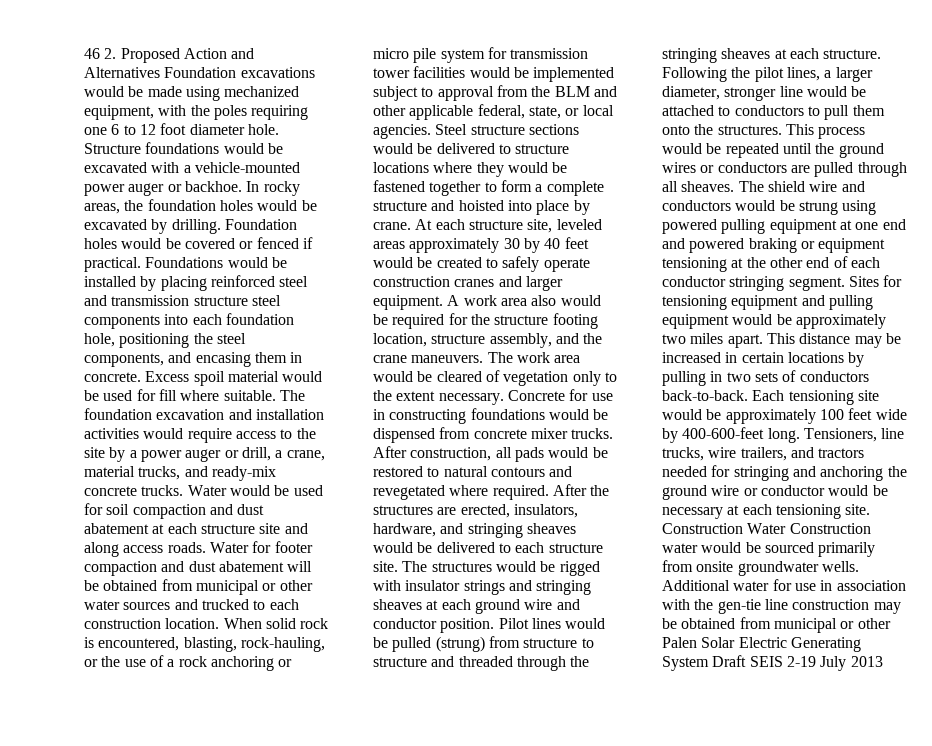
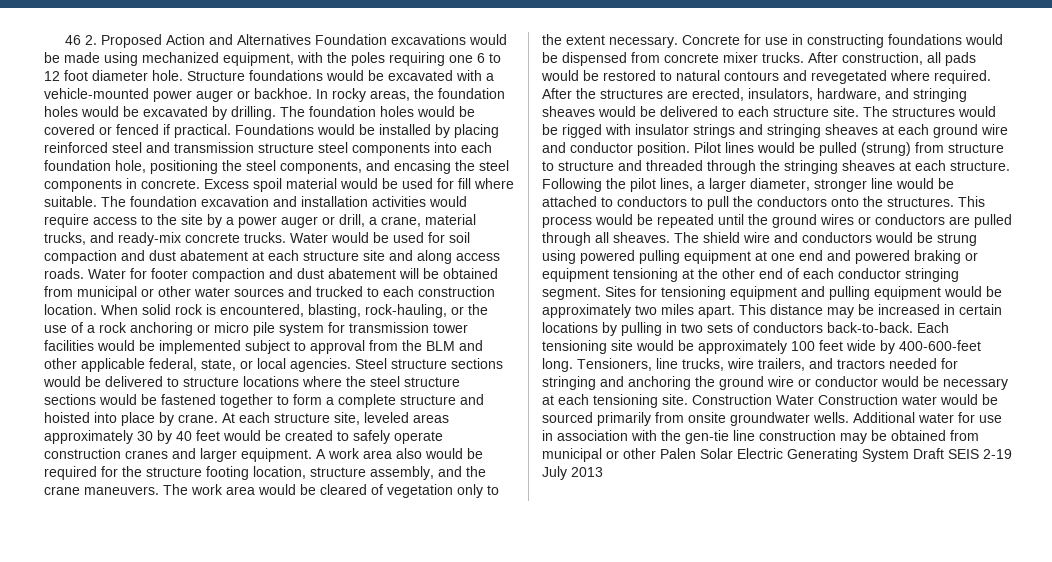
[224,219,297,230] Foundation -> [280,106,376,117] The foundation
[254,352,287,363] them -> [455,160,509,171] [44,179,122,192] the steel components
[476,162,504,177] they -> [346,376,460,387] [44,394,96,405] the steel structure sections
[852,105,885,116] them -> [733,196,827,207] the conductors

